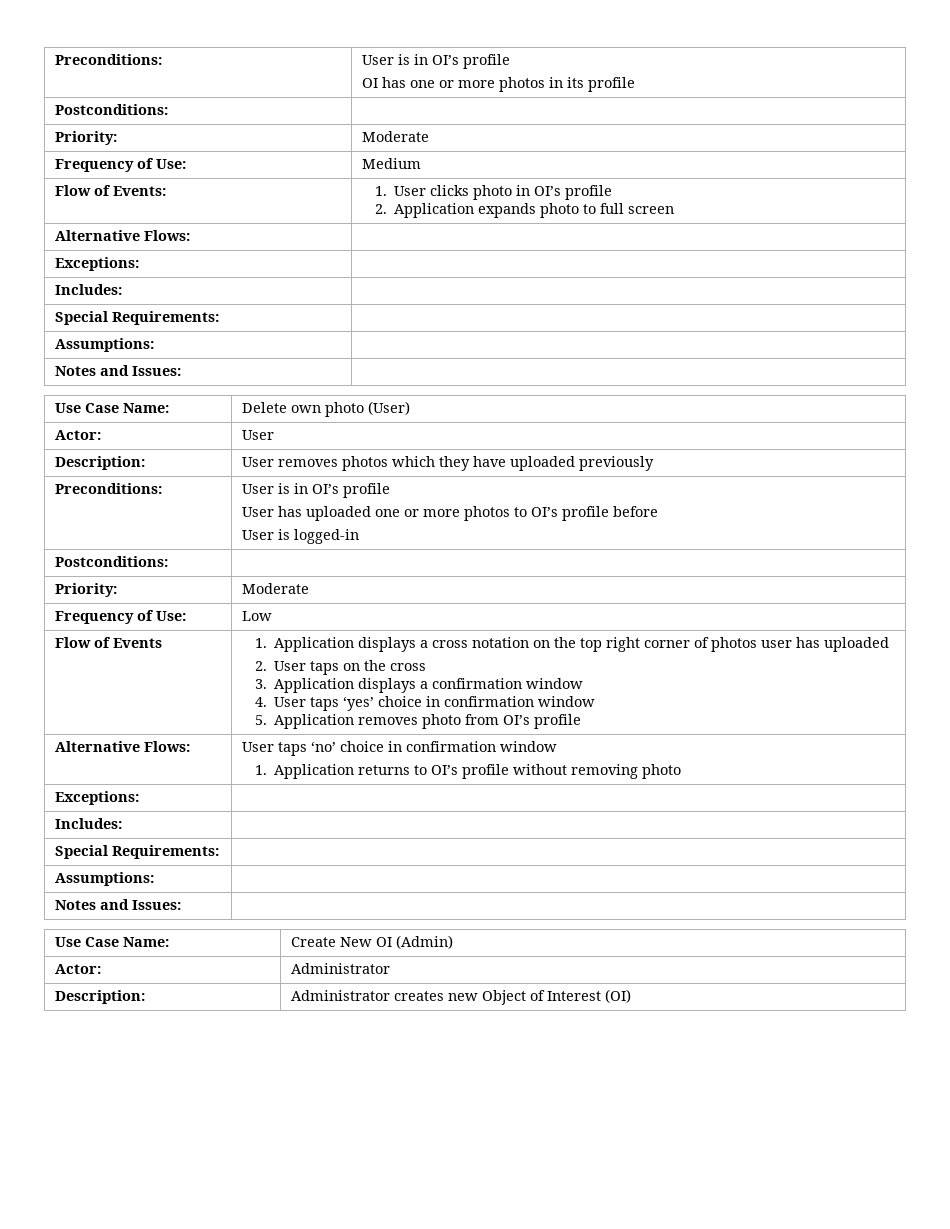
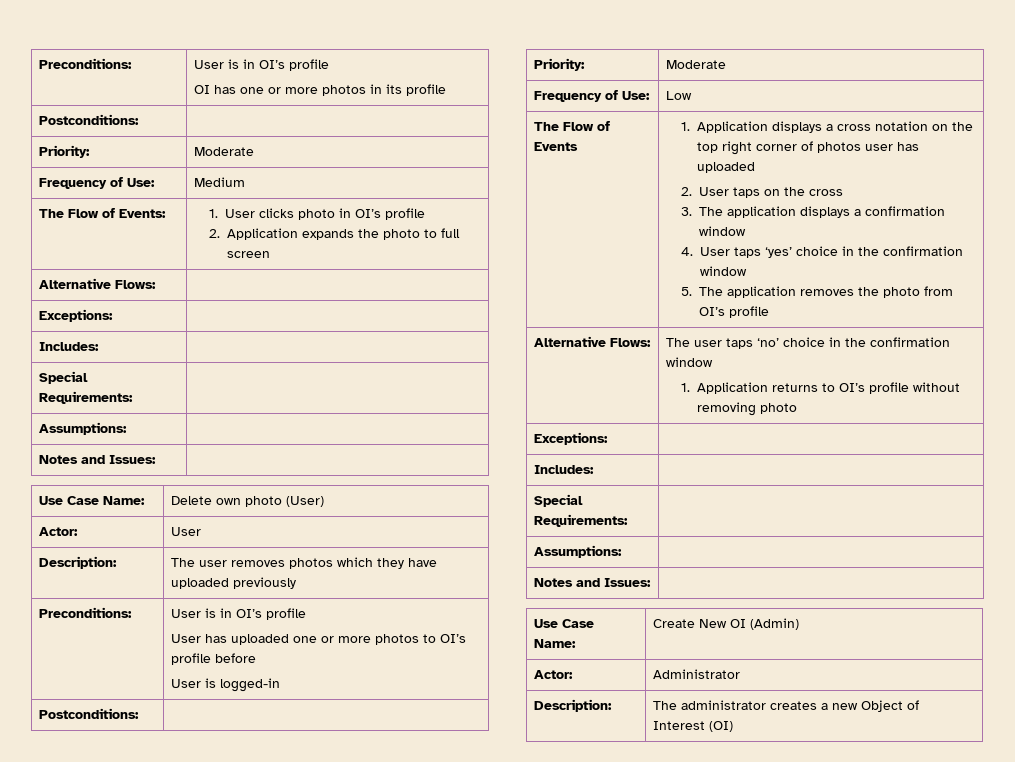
(422, 163) none -> [39,209,65,218] The
(536, 210) none -> [357,229,379,238] the
[242,457,275,467] User -> [171,558,228,567] The user
(273, 616) none -> [534,122,560,131] The
[273,678,354,693] Application -> [698,206,796,218] The application
(440, 701) none -> [857,247,879,256] the
[273,714,418,729] Application removes -> [698,286,879,298] The application removes the
[242,742,275,752] User -> [666,338,723,347] The user
(403, 746) none -> [845,338,867,347] the
[291,990,445,1001] Administrator creates -> [653,700,829,710] The administrator creates a

